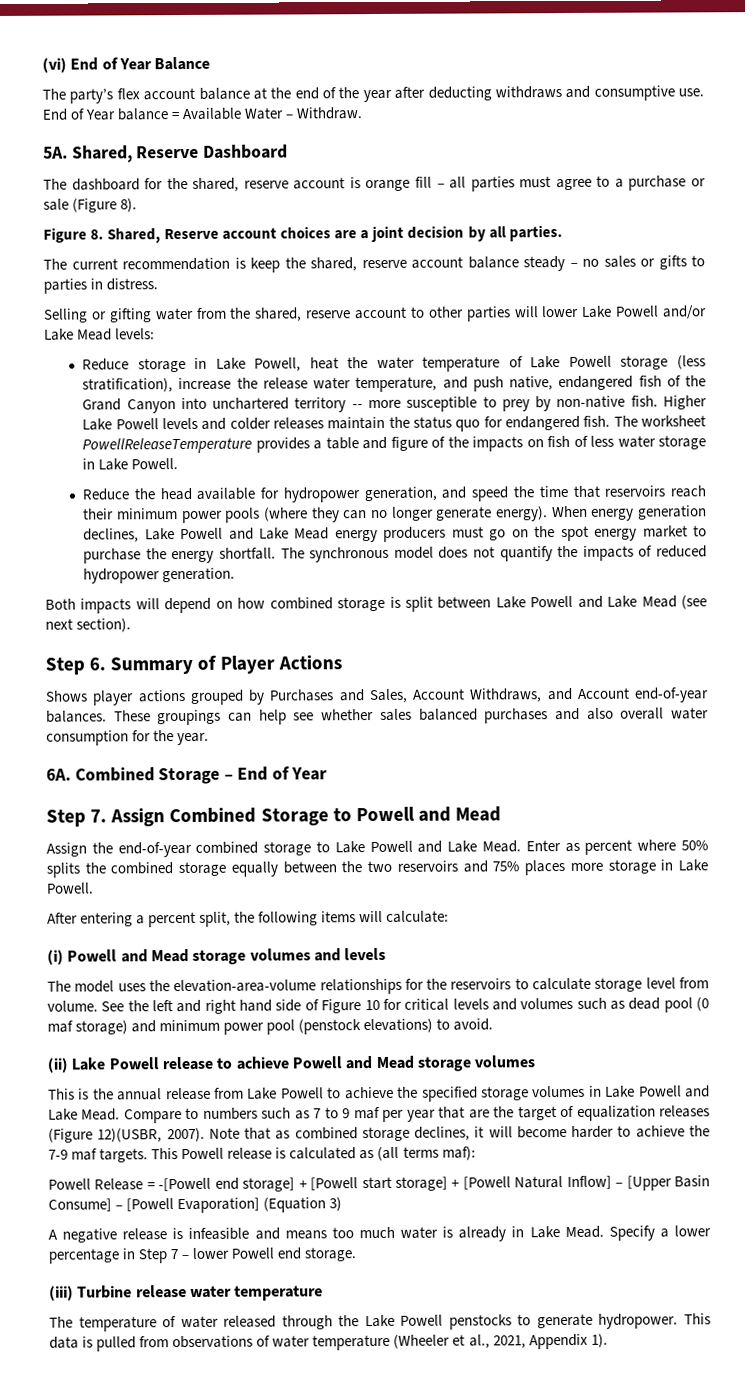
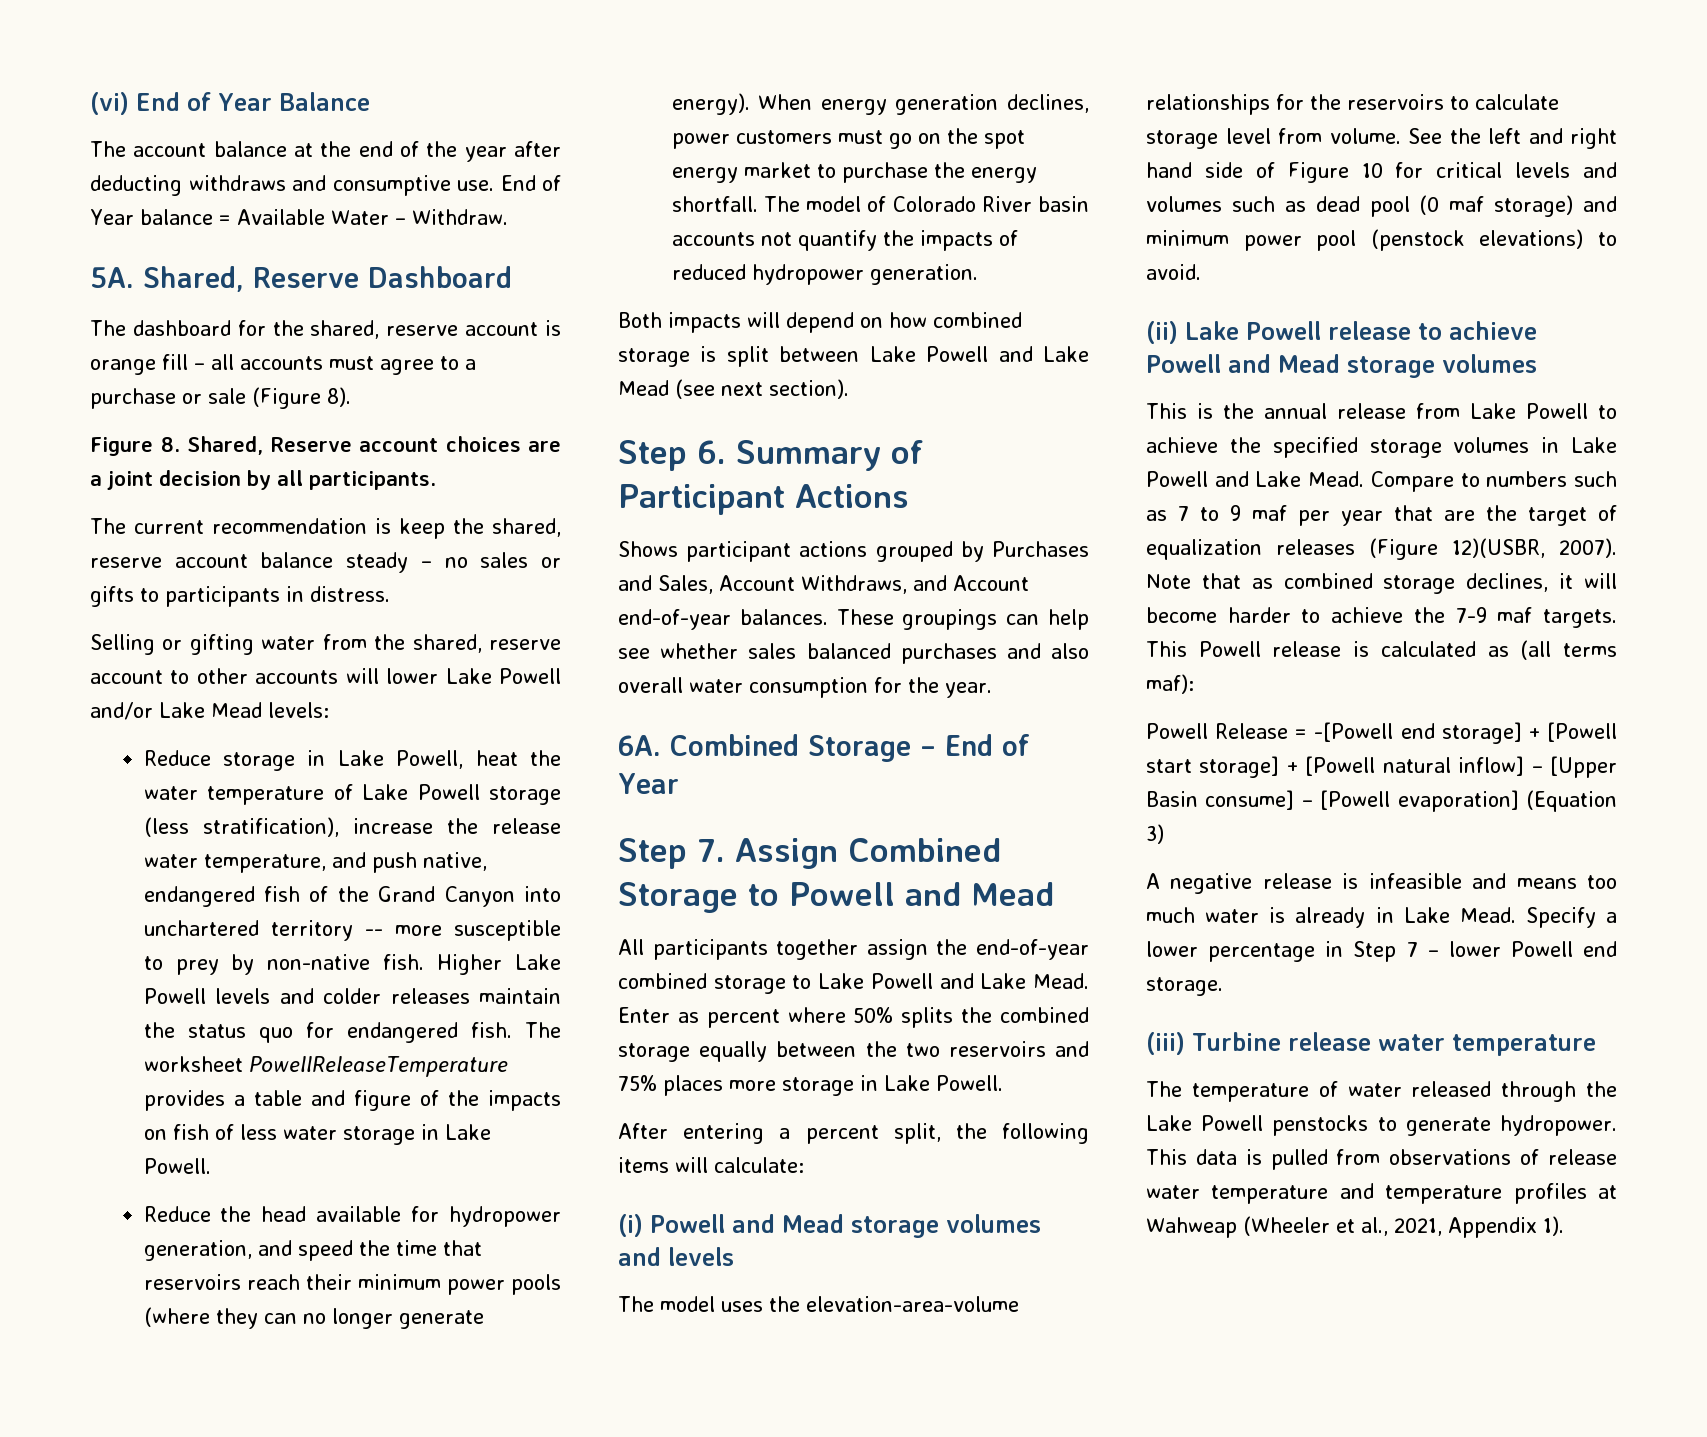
[69,88,140,104] party’s flex -> (126, 149) none
[470,176,515,192] parties -> [240,356,323,370] accounts
[508,225,563,242] parties. -> [309,471,436,490] participants.
[43,278,87,294] parties -> [165,586,280,607] participants
[465,306,511,322] parties -> [255,670,339,684] accounts
[144,526,447,543] Lake Powell and Lake Mead energy producers -> [671,130,832,149] power customers
[309,546,469,563] synchronous model does -> [806,196,1089,212] [671,232,755,246] model of Colorado River basin accounts
[219,655,275,674] Player -> [618,484,785,515] Participant
[92,690,135,706] player -> [686,541,792,562] participant
[46,842,87,857] Assign -> [618,939,928,960] All participants together assign
[514,1175,612,1190] Natural Inflow] -> [1382,756,1525,776] natural inflow]
[48,1198,112,1212] Consume] -> [1205,790,1295,810] consume]
[177,1197,261,1214] Evaporation] -> [1397,790,1519,812] evaporation]
[272,1334,391,1351] water temperature -> [1548,1149,1617,1165] [1146,1183,1617,1204] [1146,1217,1237,1238] release water temperature and temperature profiles at Wahweap

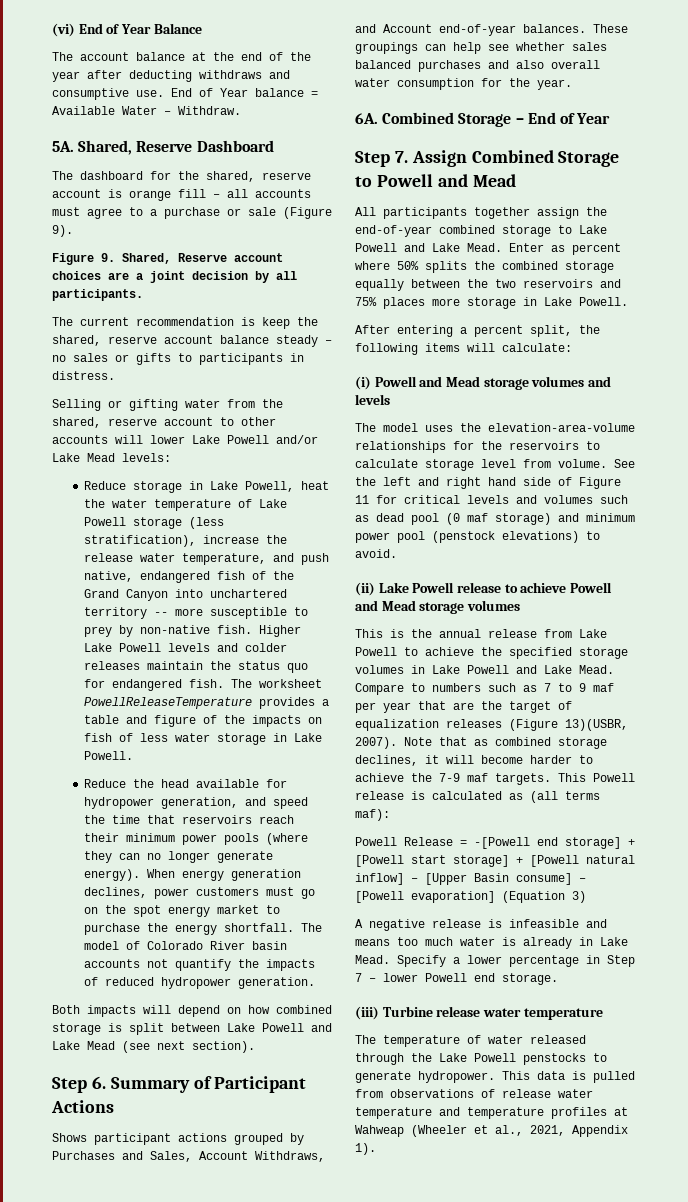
[327,387,351,407] [90,437,180,456] 8). // Figure 8. -> [52,225,73,237] [52,253,115,265] 9). // Figure 9.
[1361,163,1383,178] 10 -> [355,495,369,504] 11
[1452,538,1545,558] 12)(USBR, -> [565,719,628,731] 13)(USBR,

